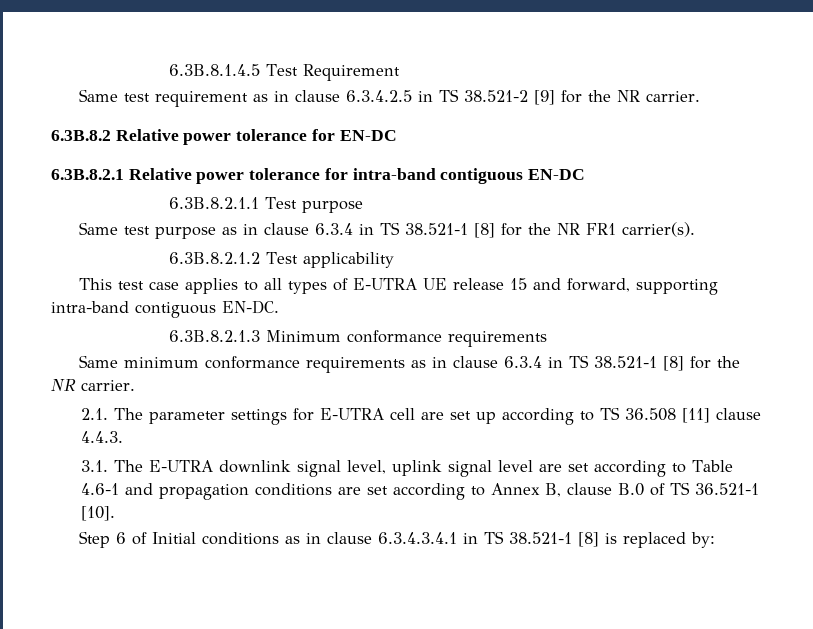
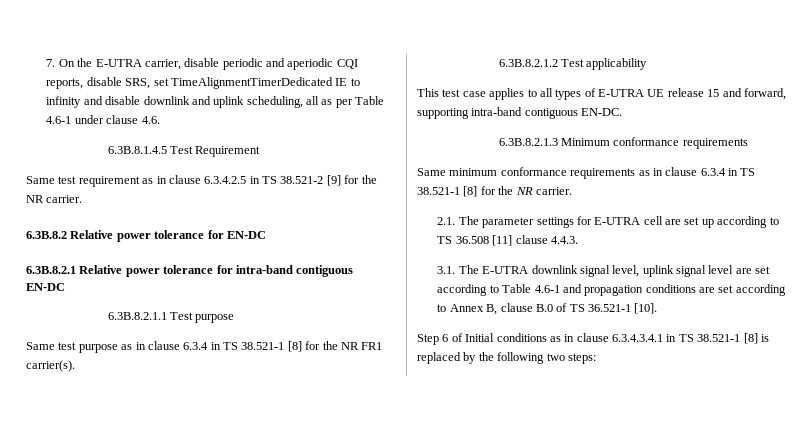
(169, 70) none -> [46,58,358,70] [46,77,360,89] [46,96,385,108] [46,115,160,124] 7. On the E-UTRA carrier, disable periodic and aperiodic CQI reports, disable SRS, set TimeAlignmentTimerDedicated IE to infinity and disable downlink and uplink scheduling, all as per Table 4.6-1 under clause 4.6. //
[691,532,716,548] by: -> [463,352,596,364] by the following two steps:

